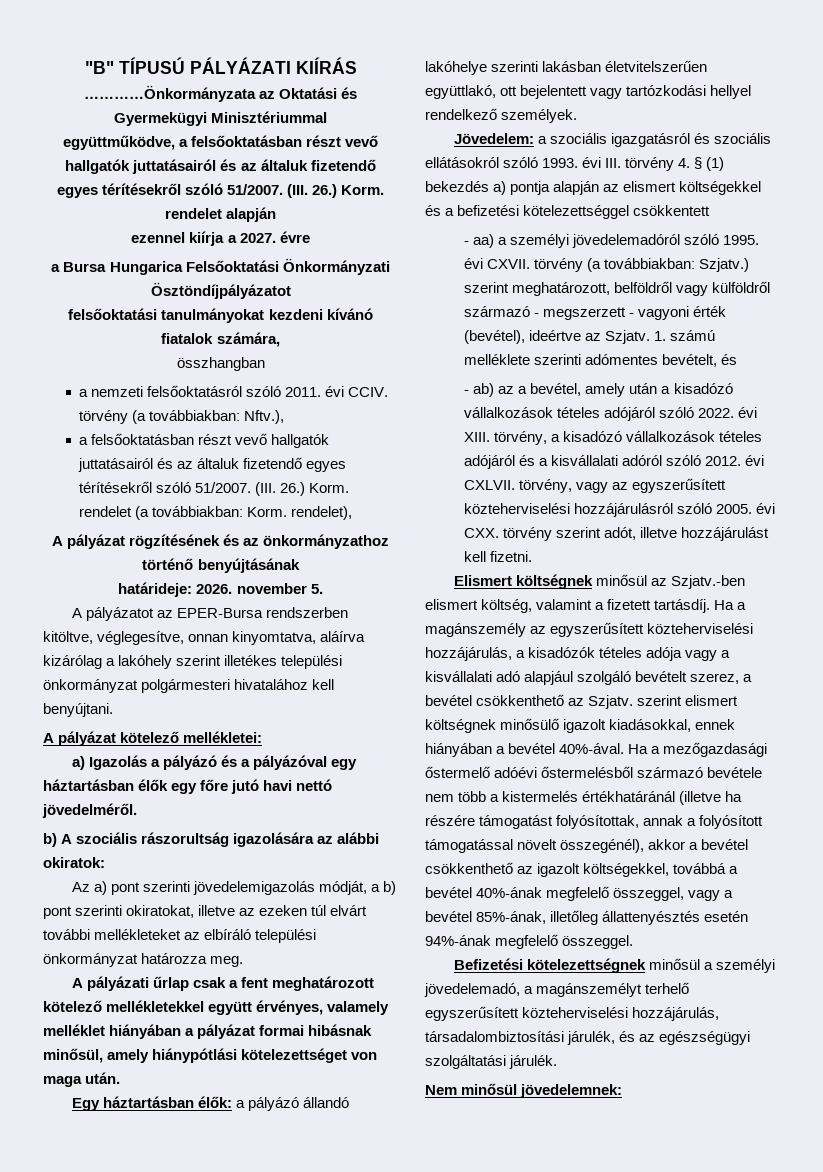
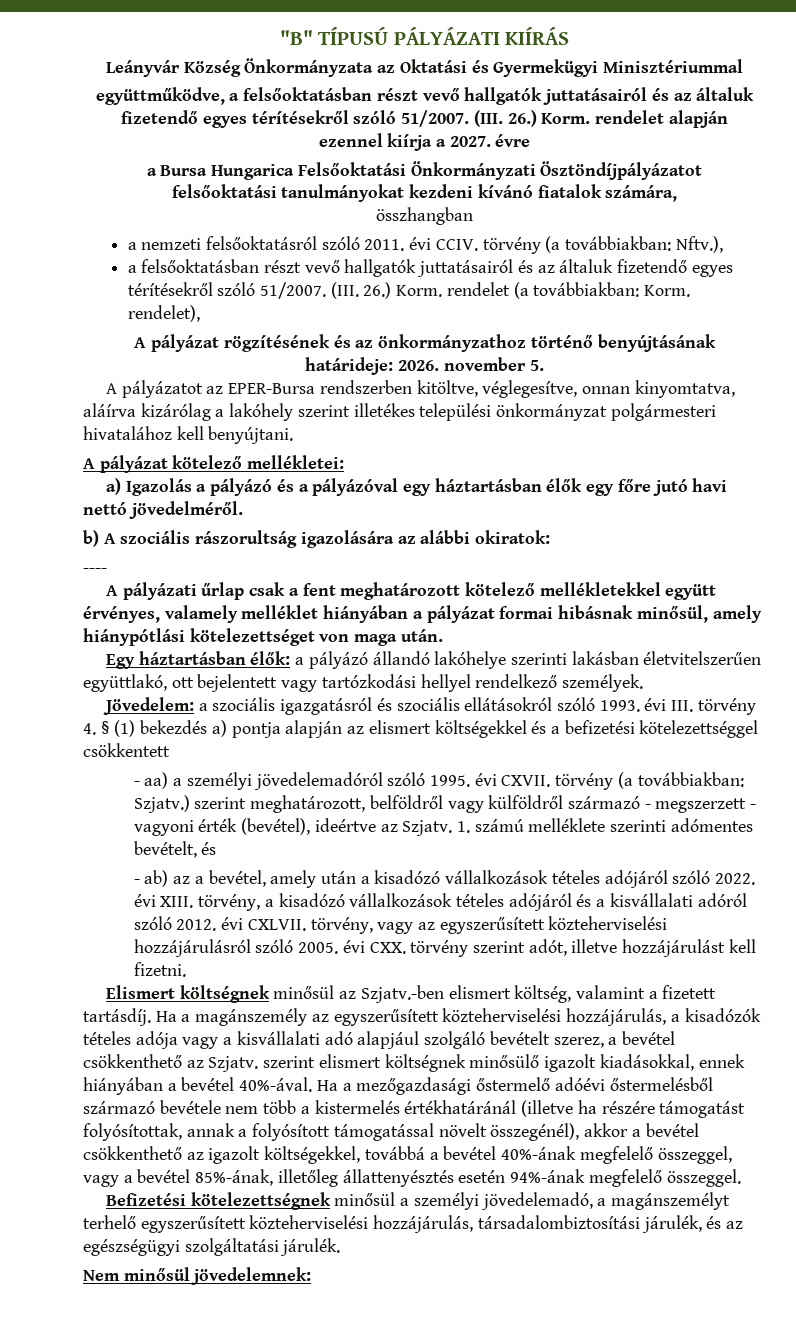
[83,85,256,102] …………Önkormányzata -> [105,58,374,77] Leányvár Község Önkormányzata
[71,881,396,895] [43,905,368,919] [43,929,317,943] [43,953,244,967] Az a) pont szerinti jövedelemigazolás módját, a b) pont szerinti okiratokat, illetve az ezeken túl elvárt további mellékleteket az elbíráló települési önkormányzat határozza meg. -> [83,568,107,573] ----

